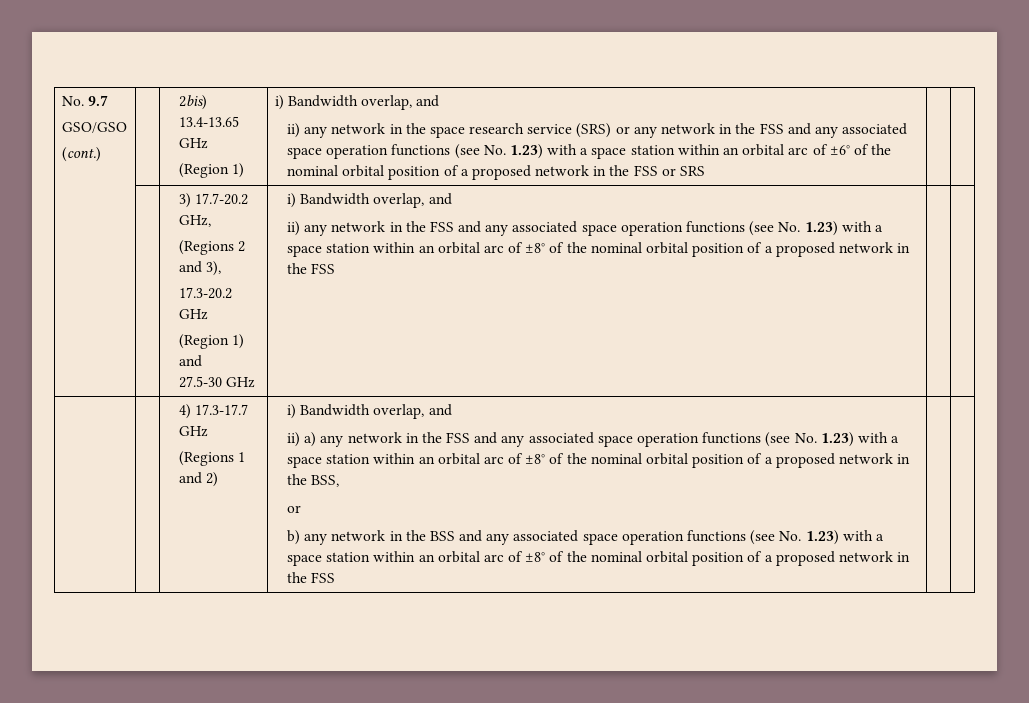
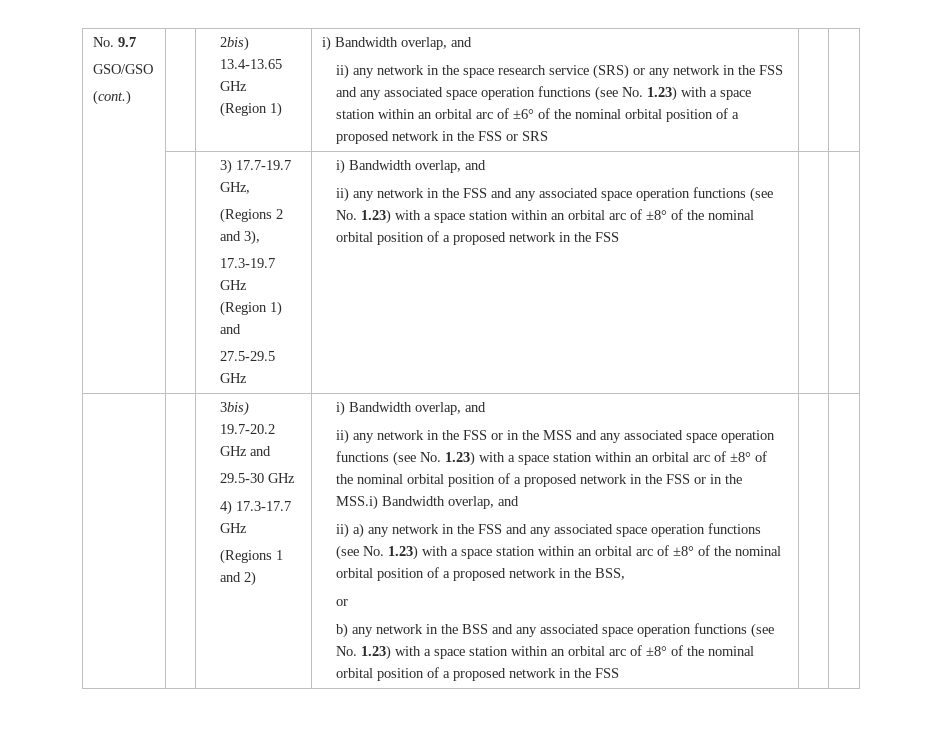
[195,193,249,205] 17.7-20.2 -> [236,160,292,170] 17.7-19.7
[179,287,233,299] 17.3-20.2 -> [220,258,276,268] 17.3-19.7
[179,376,223,388] 27.5-30 -> [220,351,276,361] 27.5-29.5
(336, 268) none -> [220,401,250,416] [220,424,276,434] [220,446,272,456] [220,473,296,483] 3bis) 19.7-20.2 GHz and // 29.5-30 GHz //
(452, 410) none -> [336,429,776,444] [336,451,768,466] [336,473,743,487] [336,495,520,510] // ii) any network in the FSS or in the MSS and any associated space operation functions (see No. 1.23) with a space station within an orbital arc of ±8° of the nominal orbital position of a proposed network in the FSS or in the MSS.i) Bandwidth overlap, and

